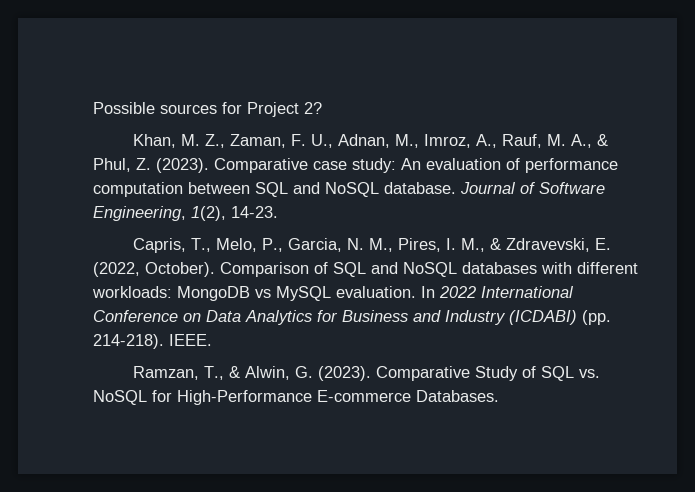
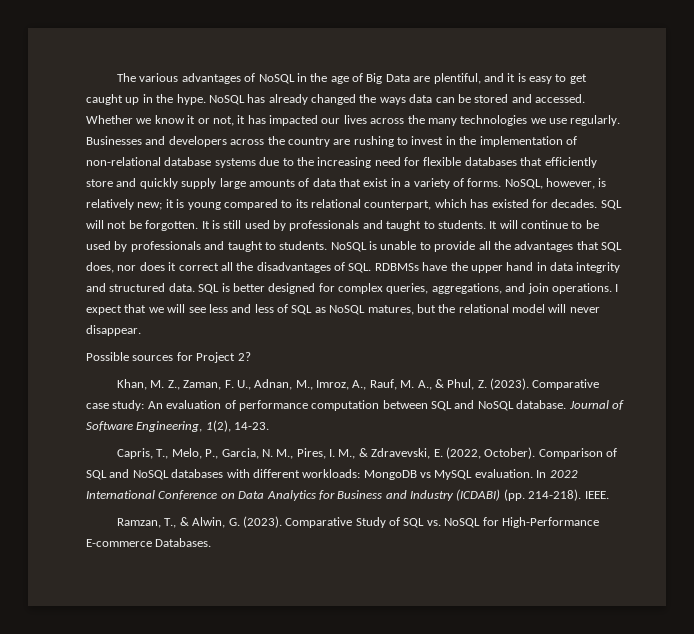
(93, 108) none -> [117,73,587,84] [86,94,585,105] [86,115,621,126] [86,136,577,147] [86,157,597,168] [86,178,607,189] [86,199,622,210] [86,220,599,231] [86,241,622,252] [86,262,621,273] [86,283,619,294] [86,304,600,315] [86,325,141,336] The various advantages of NoSQL in the age of Big Data are plentiful, and it is easy to get caught up in the hype. NoSQL has already changed the ways data can be stored and accessed. Whether we know it or not, it has impacted our lives across the many technologies we use regularly. Businesses and developers across the country are rushing to invest in the implementation of non-relational database systems due to the increasing need for flexible databases that efficiently store and quickly supply large amounts of data that exist in a variety of forms. NoSQL, however, is relatively new; it is young compared to its relational counterpart, which has existed for decades. SQL will not be forgotten. It is still used by professionals and taught to students. It will continue to be used by professionals and taught to students. NoSQL is unable to provide all the advantages that SQL does, nor does it correct all the disadvantages of SQL. RDBMSs have the upper hand in data integrity and structured data. SQL is better designed for complex queries, aggregations, and join operations. I expect that we will see less and less of SQL as NoSQL matures, but the relational model will never disappear. //

